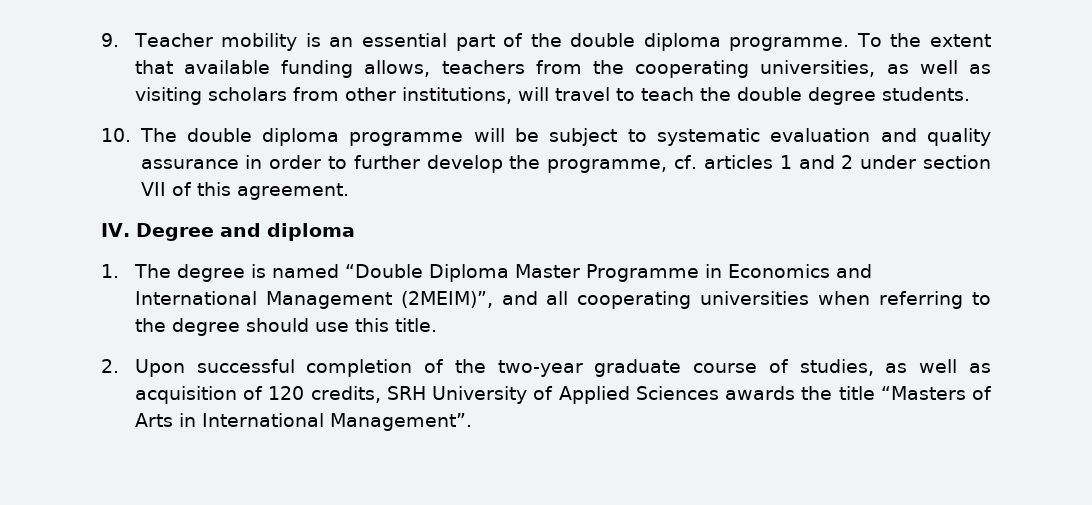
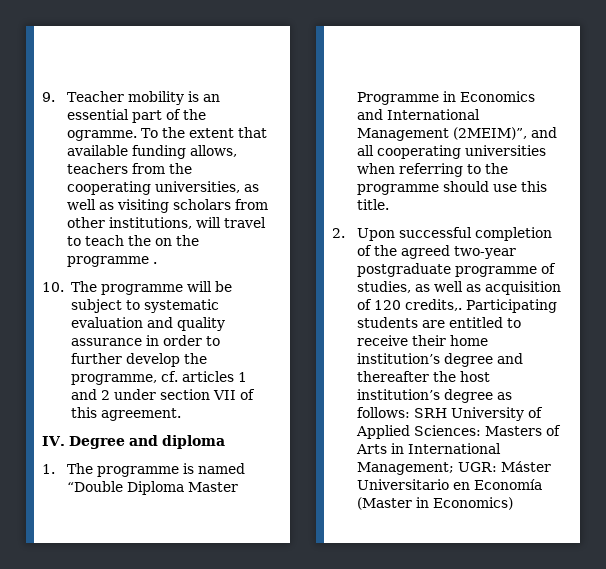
[570,33,850,51] double diploma programme. -> [67,130,138,141] ogramme.
[736,87,970,105] double degree students. -> [155,235,200,246] [67,256,158,267] on the programme .
[186,128,340,146] double diploma -> (97, 286) none
[176,264,245,282] degree -> [97,466,180,477] programme
[171,318,240,336] degree -> [357,184,440,195] programme
[497,359,758,377] two-year graduate course -> [401,245,517,259] [357,263,538,277] agreed two-year postgraduate programme
[310,386,992,404] [134,413,472,431] credits, SRH University of Applied Sciences awards the title “Masters of Arts in International Management”. -> [405,299,558,313] [357,317,522,328] [357,335,489,346] [357,353,524,367] [357,371,491,382] [357,389,513,403] [357,407,544,421] [356,425,562,439] [356,443,502,454] [357,461,552,475] [357,479,543,490] [357,497,514,510] credits,. Participating students are entitled to receive their home institution’s degree and thereafter the host institution’s degree as follows: SRH University of Applied Sciences: Masters of Arts in International Management; UGR: Máster Universitario en Economía (Master in Economics)

